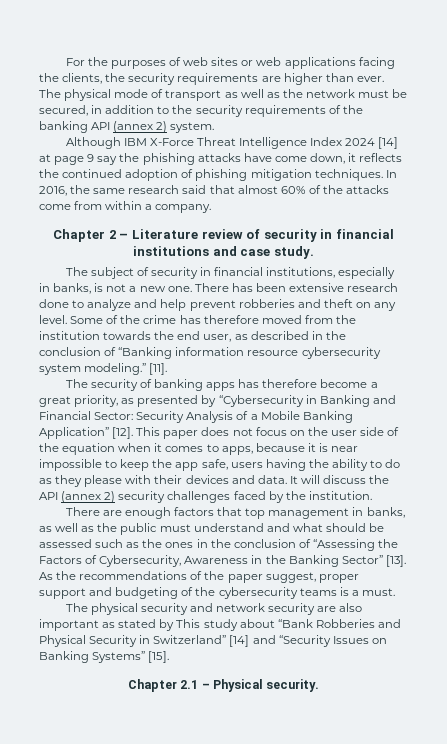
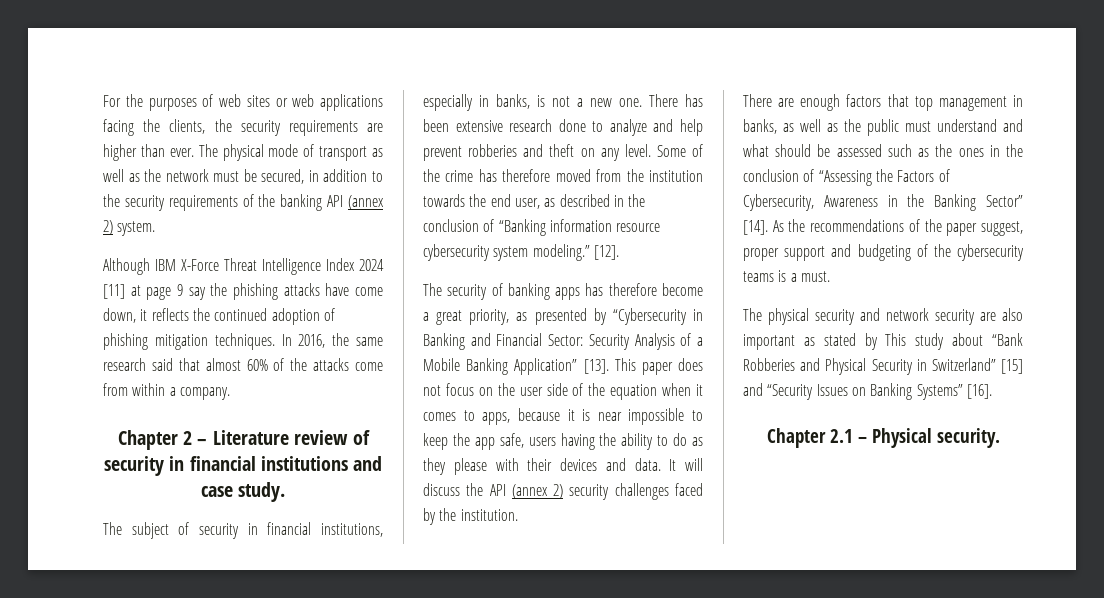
[378,137,399,149] [14] -> [103,284,125,299] [11]
[149,363,168,375] [11]. -> [593,245,619,260] [12].
[112,427,134,439] [12]. -> [583,359,609,374] [13].
[385,555,406,567] [13]. -> [743,220,768,235] [14].
[229,635,250,647] [14] -> [1001,359,1023,374] [15]
[148,651,170,663] [15]. -> [966,384,992,399] [16].

